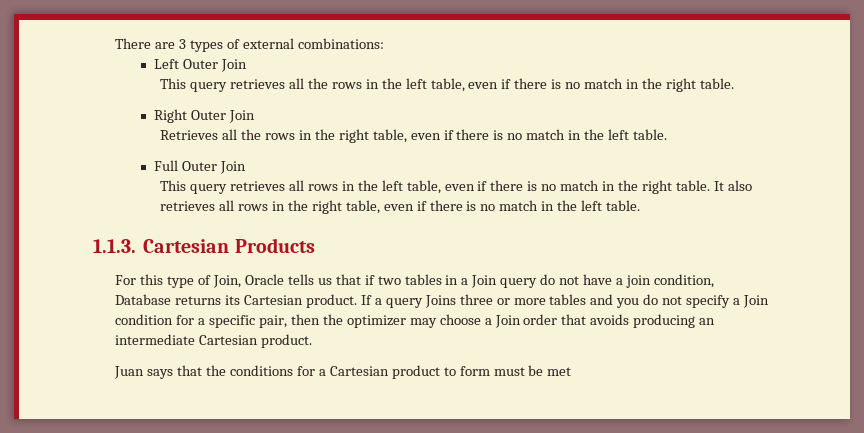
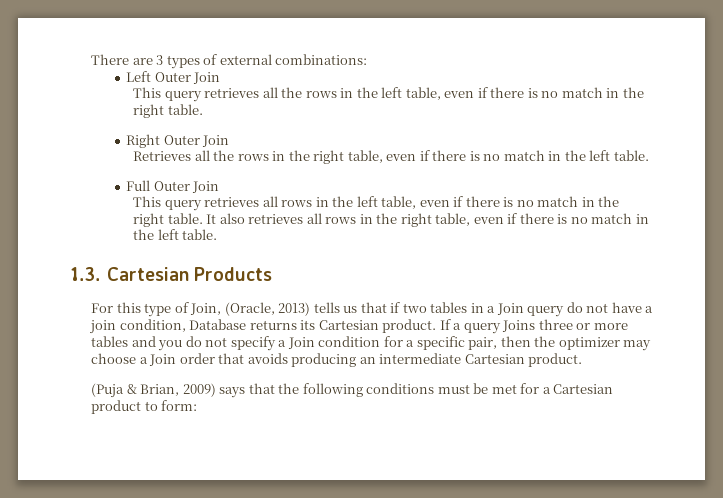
[93,239,136,253] 1.1.3. -> [70,267,100,281] 1.3.
[245,274,285,285] Oracle -> [224,302,311,316] (Oracle, 2013)
[114,365,294,379] Juan says that the conditions -> [91,383,517,398] (Puja & Brian, 2009) says that the following conditions must be met
[459,365,572,376] form must be met -> [161,400,198,411] form:

